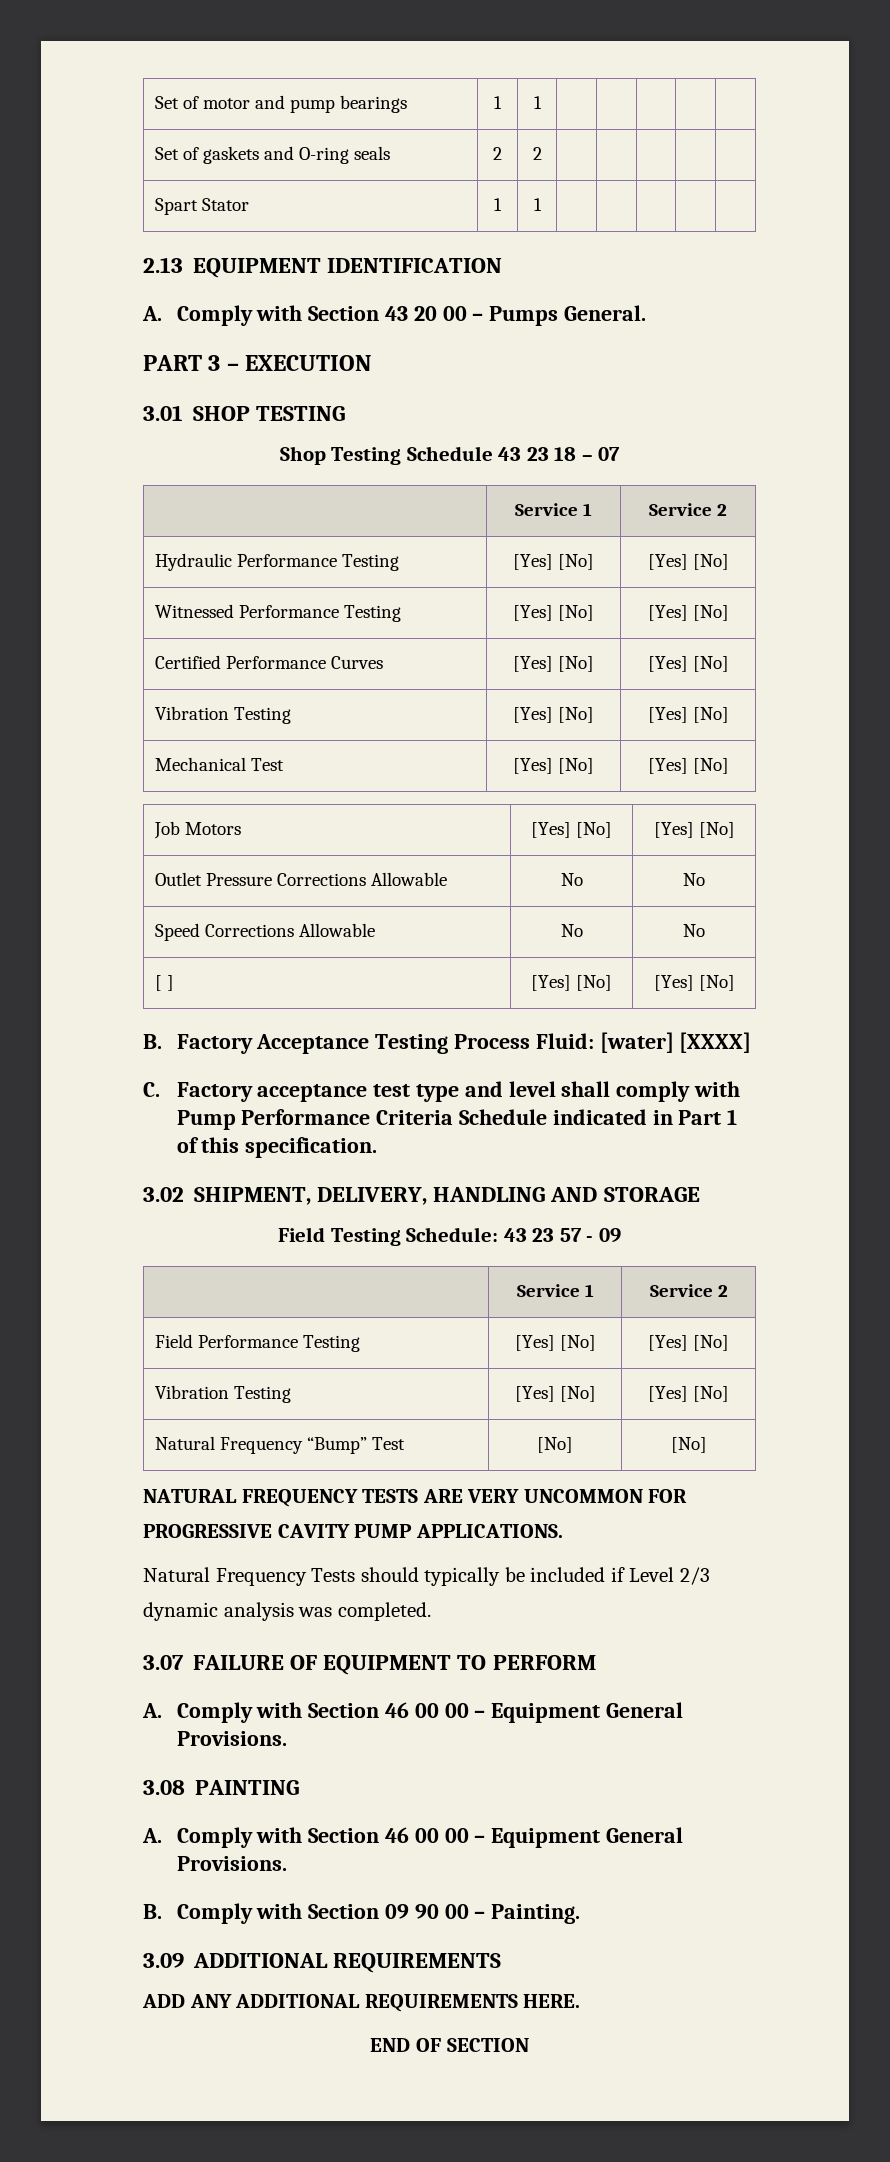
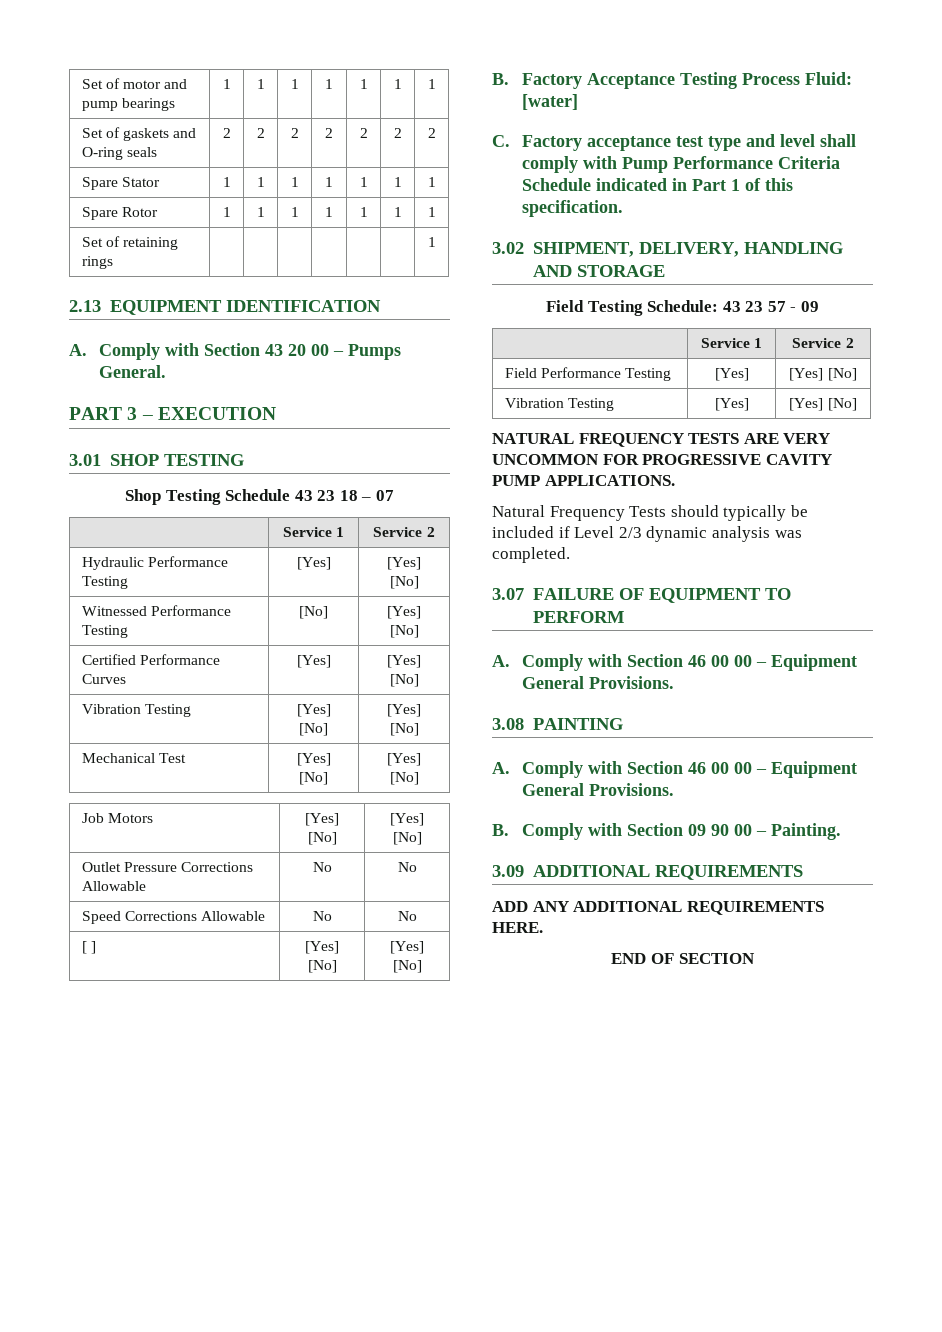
(542, 102) | | | | -> [290,79,299,89] [325,79,333,89] [359,79,368,89] [393,79,402,89] [427,79,436,89] 1 | 1 | 1 | 1 | 1
[154,198,249,215] [494,198,502,211] [533,198,542,211] | | | | // Spart Stator | 1 | 1 | | | | | -> [290,128,299,138] [325,128,333,138] [359,128,368,138] [393,128,402,138] [427,128,436,138] [81,177,160,190] [222,177,231,187] [256,177,265,187] [290,177,299,187] [325,177,333,187] [359,177,368,187] [393,177,402,187] [427,177,436,187] [81,207,158,220] [222,207,231,217] [256,207,265,217] [290,207,299,217] [325,207,333,217] [359,207,368,217] [393,207,402,217] [427,207,436,217] [81,236,179,250] [81,256,113,269] [427,237,436,247] 2 | 2 | 2 | 2 | 2 // Spare Stator | 1 | 1 | 1 | 1 | 1 | 1 | 1 // Spare Rotor | 1 | 1 | 1 | 1 | 1 | 1 | 1 // Set of retaining rings | | | | | | | 1
[557,554,594,570] [No] -> (331, 563) none
[513,605,554,621] [Yes] -> (128, 631) none
[557,656,594,672] [No] -> (331, 661) none
[679,1032,752,1053] [XXXX] -> (579, 102) none
[559,1335,596,1351] [648,1335,729,1351] [154,1385,291,1403] [514,1386,596,1402] [648,1386,729,1402] [154,1436,405,1454] [537,1437,573,1453] [670,1437,707,1453] [No] | [Yes] [No] // Vibration Testing | [Yes] [No] | [Yes] [No] // Natural Frequency “Bump” Test | [No] | [No] -> [789,368,857,381] [504,398,614,411] [714,398,749,411] [789,398,857,411] | [Yes] [No] // Vibration Testing | [Yes] | [Yes] [No]

